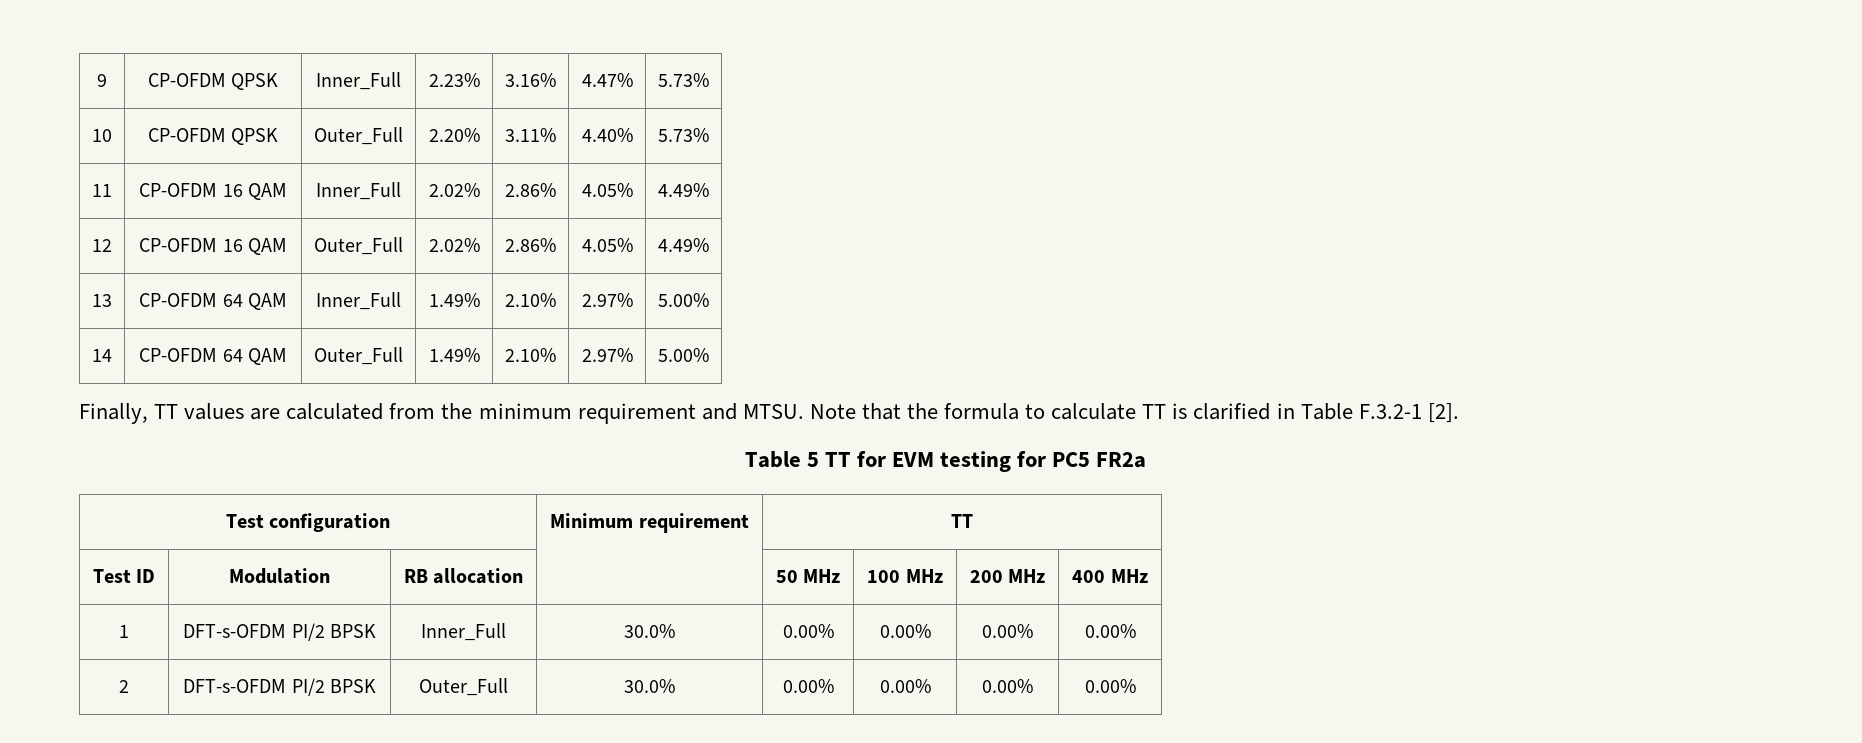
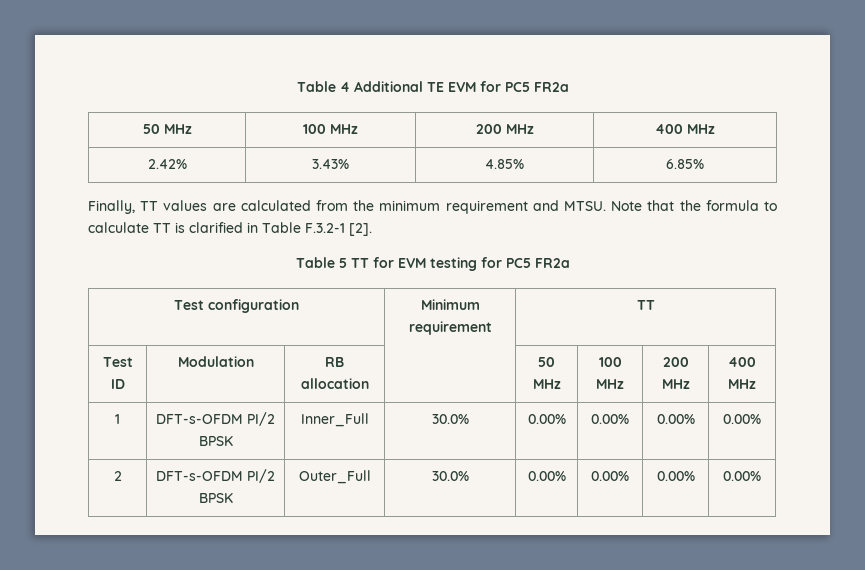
[97,74,107,87] [147,73,279,90] [316,72,401,90] [428,73,480,87] [505,73,556,87] [581,73,633,87] [658,73,709,87] [92,129,112,142] [147,128,279,145] [314,127,403,145] [428,128,480,142] [505,128,556,142] [581,128,633,142] [658,128,709,142] [92,184,112,197] [139,183,287,200] [316,182,401,200] [428,183,480,197] [505,183,556,197] [581,183,633,197] [658,183,709,197] [92,239,112,252] [139,238,287,255] [314,237,403,255] [428,238,480,252] [505,238,556,252] [581,238,633,252] [658,238,709,252] [92,294,112,307] [139,293,287,310] [316,292,401,310] [428,293,480,307] [505,293,556,307] [581,293,633,307] [658,293,709,307] [92,349,112,362] [139,348,287,365] [314,347,403,365] [428,348,480,362] [505,348,556,362] [581,348,633,362] [658,348,709,362] 9 | CP-OFDM QPSK | Inner_Full | 2.23% | 3.16% | 4.47% | 5.73% // 10 | CP-OFDM QPSK | Outer_Full | 2.20% | 3.11% | 4.40% | 5.73% // 11 | CP-OFDM 16 QAM | Inner_Full | 2.02% | 2.86% | 4.05% | 4.49% // 12 | CP-OFDM 16 QAM | Outer_Full | 2.02% | 2.86% | 4.05% | 4.49% // 13 | CP-OFDM 64 QAM | Inner_Full | 1.49% | 2.10% | 2.97% | 5.00% // 14 | CP-OFDM 64 QAM | Outer_Full | 1.49% | 2.10% | 2.97% | 5.00% -> [296,81,569,92] [142,124,192,134] [303,124,358,134] [475,124,534,134] [655,124,715,134] [147,159,187,169] [312,159,349,169] [485,159,524,169] [666,159,704,169] Table 4 Additional TE EVM for PC5 FR2a // 50 MHz | 100 MHz | 200 MHz | 400 MHz // 2.42% | 3.43% | 4.85% | 6.85%

